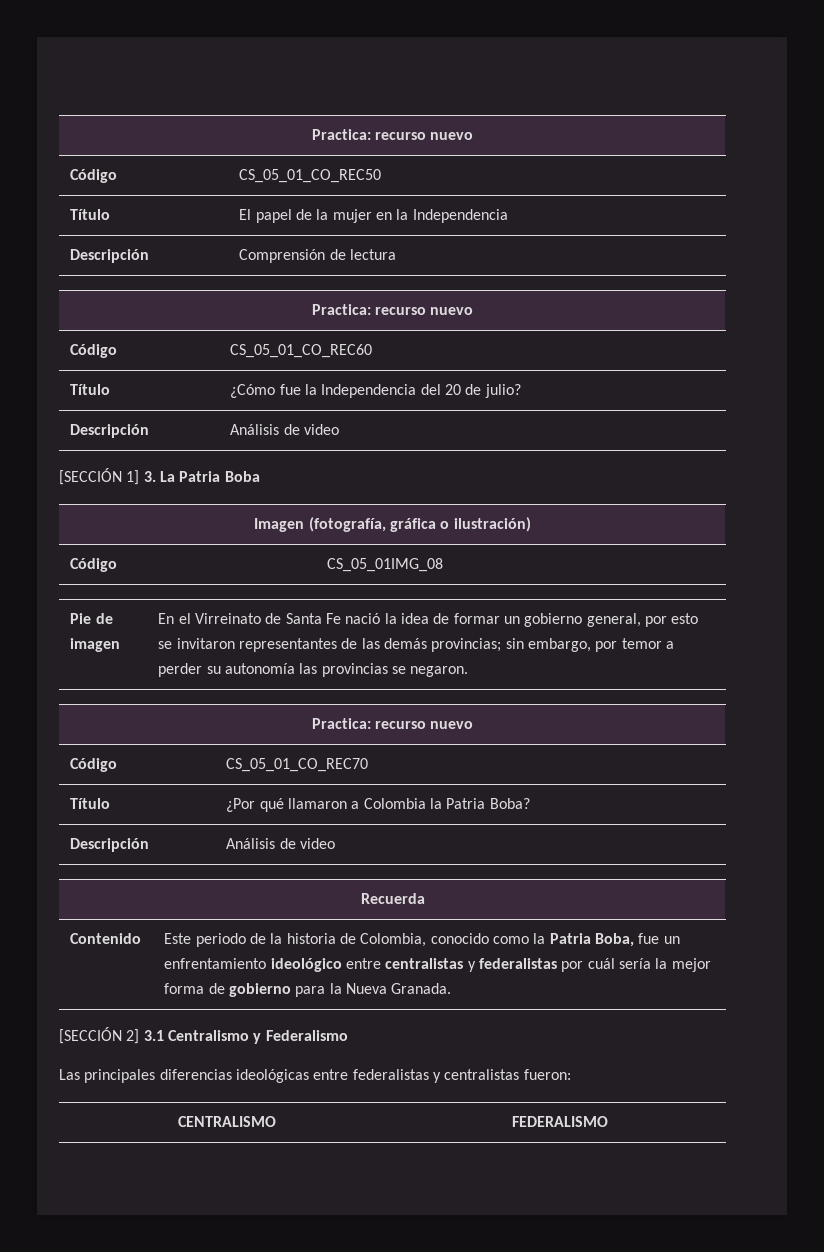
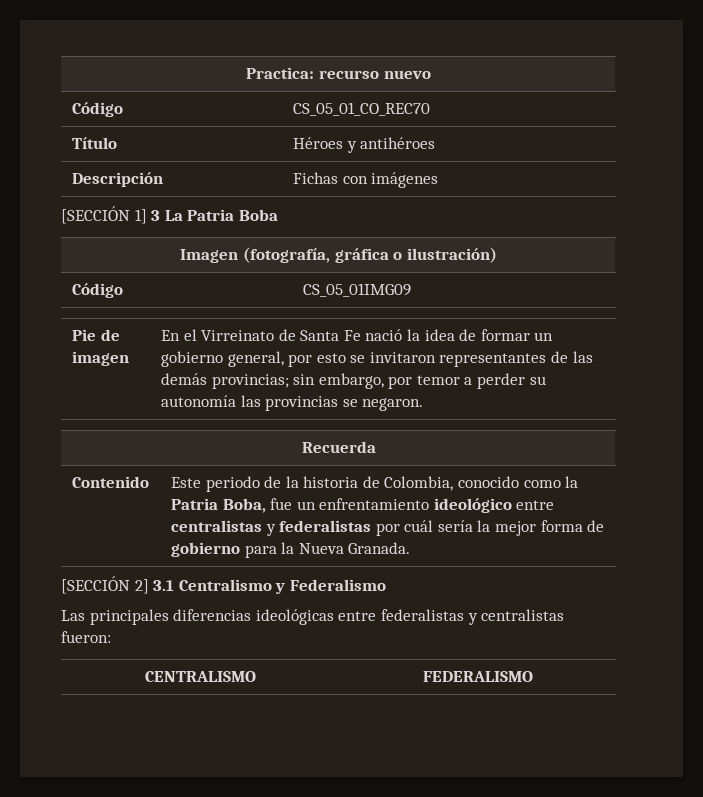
[311,129,474,140] [70,169,118,183] [239,169,382,183] [70,209,111,220] [239,209,508,223] [70,249,150,263] [239,249,397,263] [311,304,474,315] [70,344,118,358] [230,344,373,358] [70,384,111,395] [230,384,521,398] [70,424,150,438] [230,424,340,435] Practica: recurso nuevo // Código | CS_05_01_CO_REC50 // Título | El papel de la mujer en la Independencia // Descripción | Comprensión de lectura // Practica: recurso nuevo // Código | CS_05_01_CO_REC60 // Título | ¿Cómo fue la Independencia del 20 de julio? // Descripción | Análisis de video -> [246,67,431,79] [71,102,123,117] [292,102,430,116] [71,137,117,149] [292,137,436,153] [71,172,163,187] [292,172,439,188] Practica: recurso nuevo // Código | CS_05_01_CO_REC70 // Título | Héroes y antihéroes // Descripción | Fichas con imágenes
[143,471,156,482] 3. -> [151,210,161,221] 3
[327,558,444,572] CS_05_01IMG_08 -> [302,283,411,297] CS_05_01IMG09
[311,718,474,729] [70,758,118,772] [226,758,369,772] [70,798,111,809] [226,798,530,812] [70,838,150,852] [226,838,336,849] // Practica: recurso nuevo // Código | CS_05_01_CO_REC70 // Título | ¿Por qué llamaron a Colombia la Patria Boba? // Descripción | Análisis de video -> (424, 404) none

